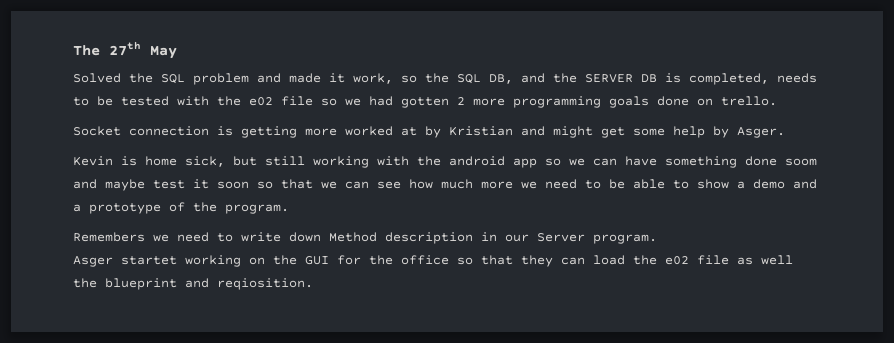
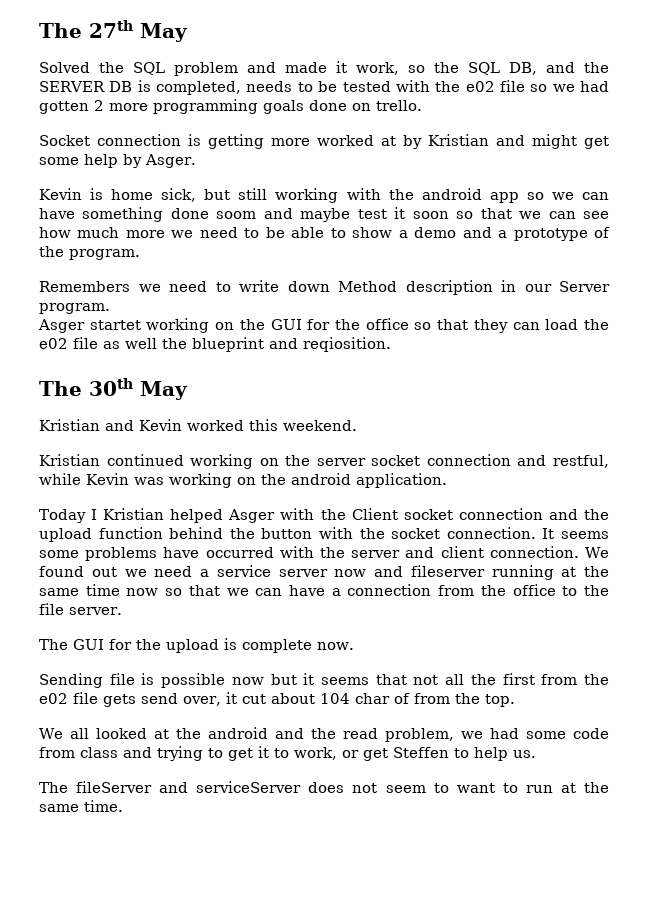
(313, 284) none -> [39,378,188,400] [39,419,357,431] [39,454,609,469] [39,473,447,488] [39,508,609,523] [39,527,610,542] [39,546,610,561] [39,565,609,580] [39,584,609,596] [39,603,122,615] [39,638,354,653] [39,673,609,688] [39,692,515,707] [39,727,609,742] [39,746,536,761] [39,781,609,793] [39,800,123,812] // The 30th May // Kristian and Kevin worked this weekend. // Kristian continued working on the server socket connection and restful, while Kevin was working on the android application. // Today I Kristian helped Asger with the Client socket connection and the upload function behind the button with the socket connection. It seems some problems have occurred with the server and client connection. We found out we need a service server now and fileserver running at the same time now so that we can have a connection from the office to the file server. // The GUI for the upload is complete now. // Sending file is possible now but it seems that not all the first from the e02 file gets send over, it cut about 104 char of from the top. // We all looked at the android and the read problem, we had some code from class and trying to get it to work, or get Steffen to help us. // The fileServer and serviceServer does not seem to want to run at the same time.

